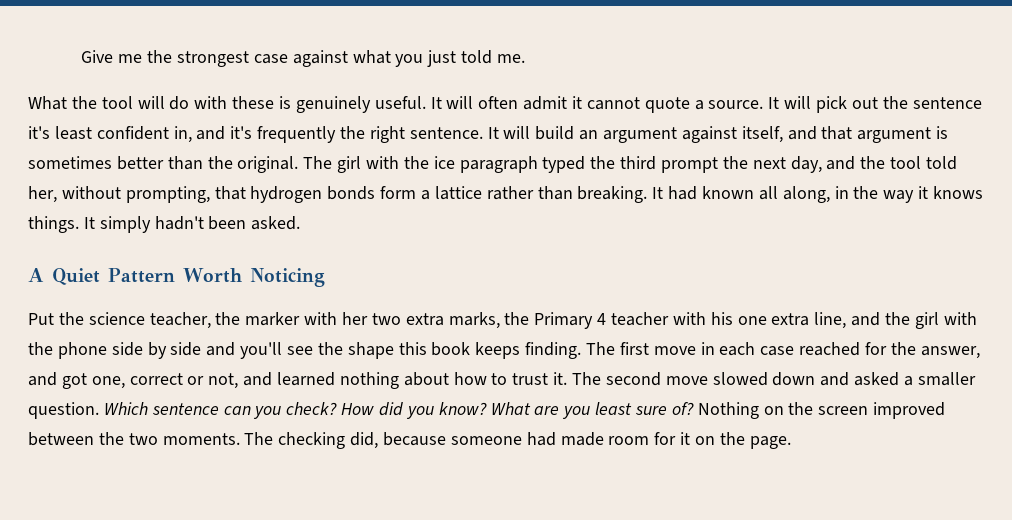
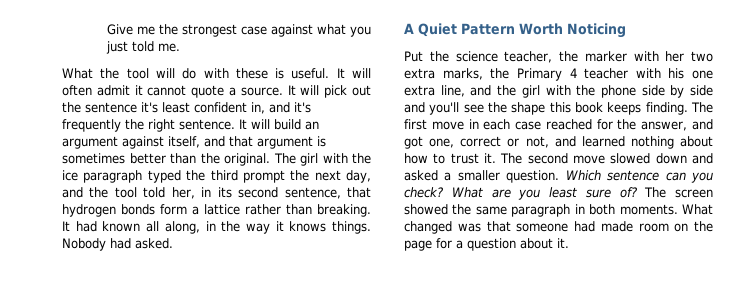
[295,96,371,113] genuinely -> (285, 73) none
[61,186,210,203] without prompting, -> [201,187,341,199] in its second sentence,
[83,216,247,233] It simply hadn't been -> [62,238,131,251] Nobody had
[341,402,487,419] How did you know? -> (443, 192) none
[697,402,946,419] [28,432,791,449] Nothing on the screen improved between the two moments. The checking did, because someone had made room for it on the page. -> [644,187,713,198] [404,204,713,217] [404,221,713,234] [404,238,569,251] The screen showed the same paragraph in both moments. What changed was that someone had made room on the page for a question about it.

